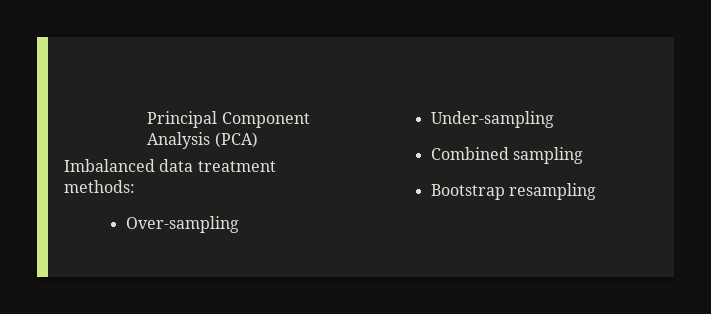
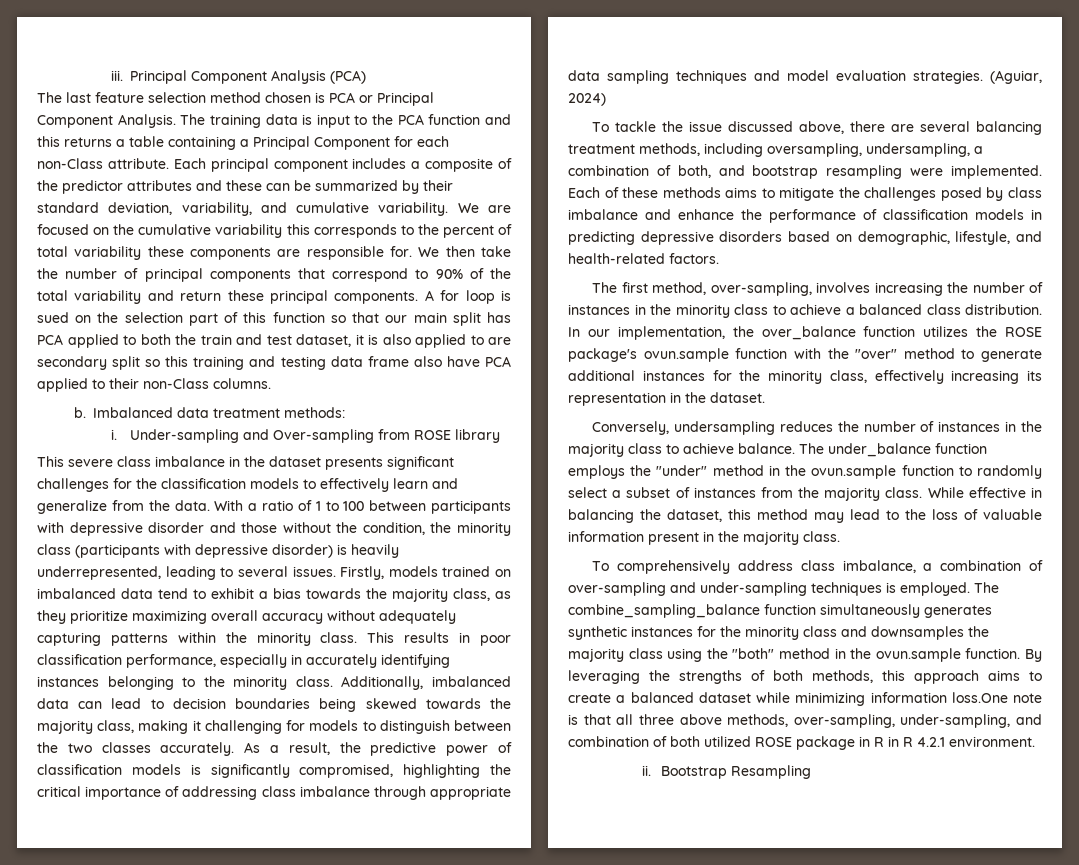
(147, 119) none -> [111,70,124,81] iii.
[64,159,276,172] [64,180,135,193] [125,216,239,233] [430,111,554,128] [430,147,583,164] [430,183,596,200] Imbalanced data treatment methods: // Over-sampling // Under-sampling // Combined sampling // Bootstrap resampling -> [37,92,434,106] [37,114,511,128] [37,136,449,150] [37,158,512,172] [37,180,453,194] [37,202,511,216] [37,224,513,238] [37,246,511,260] [37,268,511,282] [37,290,511,304] [37,312,511,326] [37,334,511,348] [37,356,511,370] [37,378,271,392] [74,407,346,418] [111,429,500,443] [37,456,454,470] [37,478,458,492] [37,500,511,514] [37,522,511,536] [37,544,399,558] [37,566,511,580] [37,588,511,602] [37,610,456,624] [37,632,512,646] [37,654,450,668] [37,676,511,690] [37,698,512,712] [37,720,512,734] [37,742,512,756] [37,764,511,778] [37,786,512,800] [568,70,1042,84] [568,93,606,106] [592,121,1042,135] [568,143,983,157] [568,165,1042,179] [568,187,1042,201] [568,209,1042,223] [568,231,1042,245] [568,253,719,264] [592,282,1043,296] [568,304,1042,318] [568,326,1042,340] [568,348,1042,362] [568,370,1042,384] [568,392,765,406] [592,421,1042,435] [568,443,987,457] [568,465,1042,479] [568,487,1042,501] [568,509,1042,523] [568,531,840,545] [592,560,1043,574] [568,582,999,596] [568,604,992,618] [568,626,989,640] [568,648,1042,662] [568,670,1042,684] [568,692,1042,706] [568,714,1042,728] [568,736,1035,750] [642,765,811,779] The last feature selection method chosen is PCA or Principal Component Analysis. The training data is input to the PCA function and this returns a table containing a Principal Component for each non-Class attribute. Each principal component includes a composite of the predictor attributes and these can be summarized by their standard deviation, variability, and cumulative variability. We are focused on the cumulative variability this corresponds to the percent of total variability these components are responsible for. We then take the number of principal components that correspond to 90% of the total variability and return these principal components. A for loop is sued on the selection part of this function so that our main split has PCA applied to both the train and test dataset, it is also applied to are secondary split so this training and testing data frame also have PCA applied to their non-Class columns. // b. Imbalanced data treatment methods: // i. Under-sampling and Over-sampling from ROSE library // This severe class imbalance in the dataset presents significant challenges for the classification models to effectively learn and generalize from the data. With a ratio of 1 to 100 between participants with depressive disorder and those without the condition, the minority class (participants with depressive disorder) is heavily underrepresented, leading to several issues. Firstly, models trained on imbalanced data tend to exhibit a bias towards the majority class, as they prioritize maximizing overall accuracy without adequately capturing patterns within the minority class. This results in poor classification performance, especially in accurately identifying instances belonging to the minority class. Additionally, imbalanced data can lead to decision boundaries being skewed towards the majority class, making it challenging for models to distinguish between the two classes accurately. As a result, the predictive power of classification models is significantly compromised, highlighting the critical importance of addressing class imbalance through appropriate data sampling techniques and model evaluation strategies. (Aguiar, 2024) // To tackle the issue discussed above, there are several balancing treatment methods, including oversampling, undersampling, a combination of both, and bootstrap resampling were implemented. Each of these methods aims to mitigate the challenges posed by class imbalance and enhance the performance of classification models in predicting depressive disorders based on demographic, lifestyle, and health-related factors. // The first method, over-sampling, involves increasing the number of instances in the minority class to achieve a balanced class distribution. In our implementation, the over_balance function utilizes the ROSE package's ovun.sample function with the "over" method to generate additional instances for the minority class, effectively increasing its representation in the dataset. // Conversely, undersampling reduces the number of instances in the majority class to achieve balance. The under_balance function employs the "under" method in the ovun.sample function to randomly select a subset of instances from the majority class. While effective in balancing the dataset, this method may lead to the loss of valuable information present in the majority class. // To comprehensively address class imbalance, a combination of over-sampling and under-sampling techniques is employed. The combine_sampling_balance function simultaneously generates synthetic instances for the minority class and downsamples the majority class using the "both" method in the ovun.sample function. By leveraging the strengths of both methods, this approach aims to create a balanced dataset while minimizing information loss.One note is that all three above methods, over-sampling, under-sampling, and combination of both utilized ROSE package in R in R 4.2.1 environment. // ii. Bootstrap Resampling

